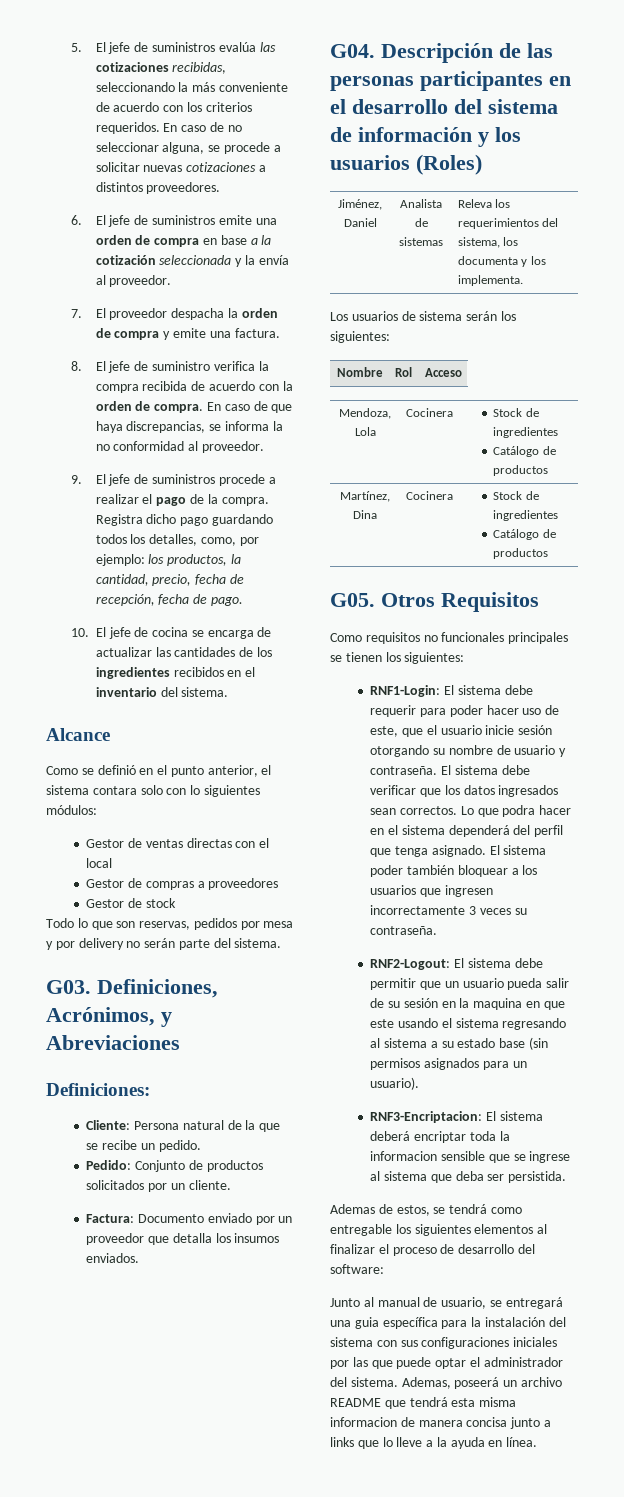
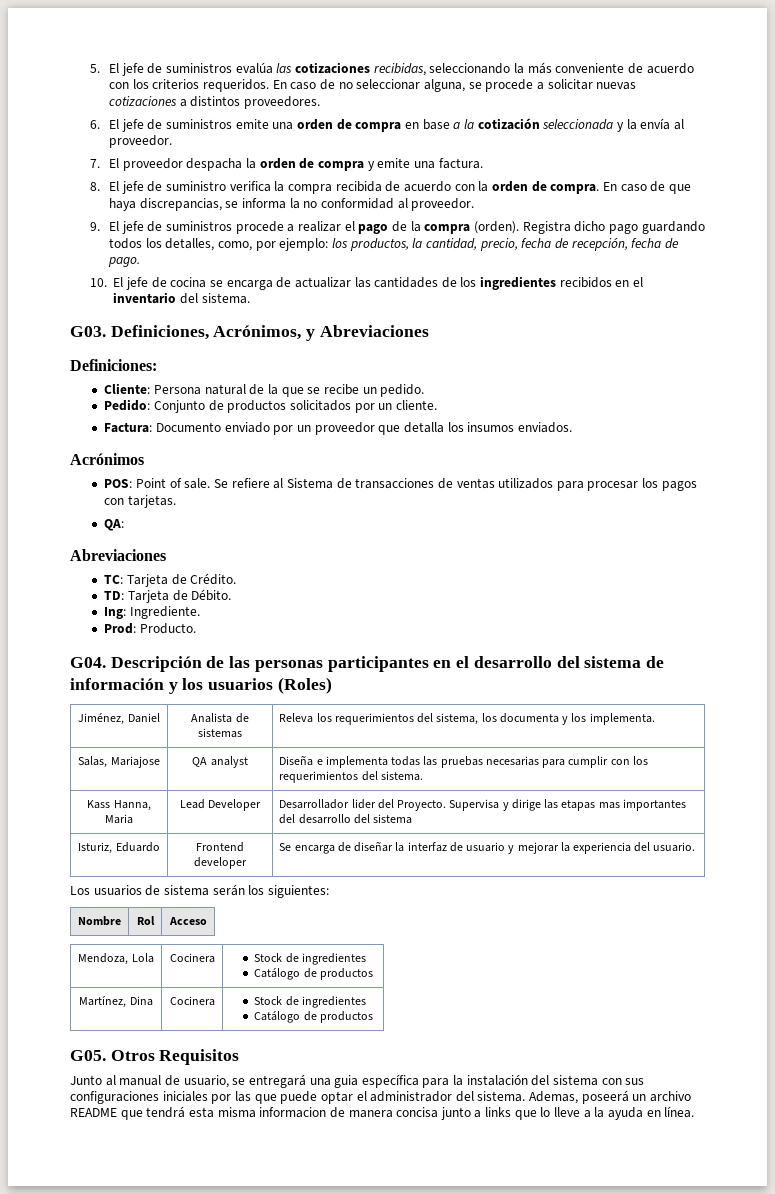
[221,497,269,506] compra. -> [424,221,519,234] compra (orden).
[46,728,110,741] [46,765,272,777] [46,785,260,797] [46,805,97,815] [86,838,270,848] [86,858,113,868] [86,878,279,890] [86,898,176,908] [46,918,294,930] [46,938,282,950] // Alcance // Como se definió en el punto anterior, el sistema contara solo con lo siguientes módulos: // Gestor de ventas directas con el local // Gestor de compras a proveedores // Gestor de stock // Todo lo que son reservas, pedidos por mesa y por delivery no serán parte del sistema. -> (250, 298) none
(140, 1258) none -> [70,453,144,465] [104,478,697,491] [104,495,177,508] [104,519,125,531] [70,549,166,561] [104,573,237,587] [104,589,232,603] [104,606,201,619] [104,623,197,634] // Acrónimos // POS: Point of sale. Se refiere al Sistema de transacciones de ventas utilizados para procesar los pagos con tarjetas. // QA: // Abreviaciones // TC: Tarjeta de Crédito. // TD: Tarjeta de Débito. // Ing: Ingrediente. // Prod: Producto.
(523, 280) none -> [78,756,160,768] [192,756,248,768] [279,755,648,768] [279,771,423,783] [87,800,151,811] [105,814,133,824] [179,799,262,811] [279,799,686,811] [279,814,413,824] [78,842,160,854] [196,842,244,852] [194,857,247,869] [279,841,696,854] // Salas, Mariajose | QA analyst | Diseña e implementa todas las pruebas necesarias para cumplir con los requerimientos del sistema. // Kass Hanna, Maria | Lead Developer | Desarrollador lider del Proyecto. Supervisa y dirige las etapas mas importantes del desarrollo del sistema // Isturiz, Eduardo | Frontend developer | Se encarga de diseñar la interfaz de usuario y mejorar la experiencia del usuario.
[330,632,569,644] [330,652,465,664] [370,685,533,697] [370,705,560,717] [370,725,553,737] [370,745,567,757] [370,765,530,775] [370,785,559,797] [370,805,572,817] [370,825,564,837] [370,845,547,857] [370,865,538,877] [370,885,493,897] [370,905,527,915] [370,926,438,935] [370,958,543,970] [370,978,570,990] [370,998,565,1010] [370,1018,567,1030] [370,1037,548,1050] [370,1058,527,1070] [370,1077,420,1090] [370,1111,543,1123] [370,1131,510,1143] [370,1151,571,1163] [370,1171,567,1183] [330,1204,522,1216] [330,1224,548,1236] [330,1244,535,1256] [330,1264,384,1274] // Como requisitos no funcionales principales se tienen los siguientes: // RNF1-Login: El sistema debe requerir para poder hacer uso de este, que el usuario inicie sesión otorgando su nombre de usuario y contraseña. El sistema debe verificar que los datos ingresados sean correctos. Lo que podra hacer en el sistema dependerá del perfil que tenga asignado. El sistema poder también bloquear a los usuarios que ingresen incorrectamente 3 veces su contraseña. // RNF2-Logout: El sistema debe permitir que un usuario pueda salir de su sesión en la maquina en que este usando el sistema regresando al sistema a su estado base (sin permisos asignados para un usuario). // RNF3-Encriptacion: El sistema deberá encriptar toda la informacion sensible que se ingrese al sistema que deba ser persistida. // Ademas de estos, se tendrá como entregable los siguientes elementos al finalizar el proceso de desarrollo del software: -> (240, 1057) none

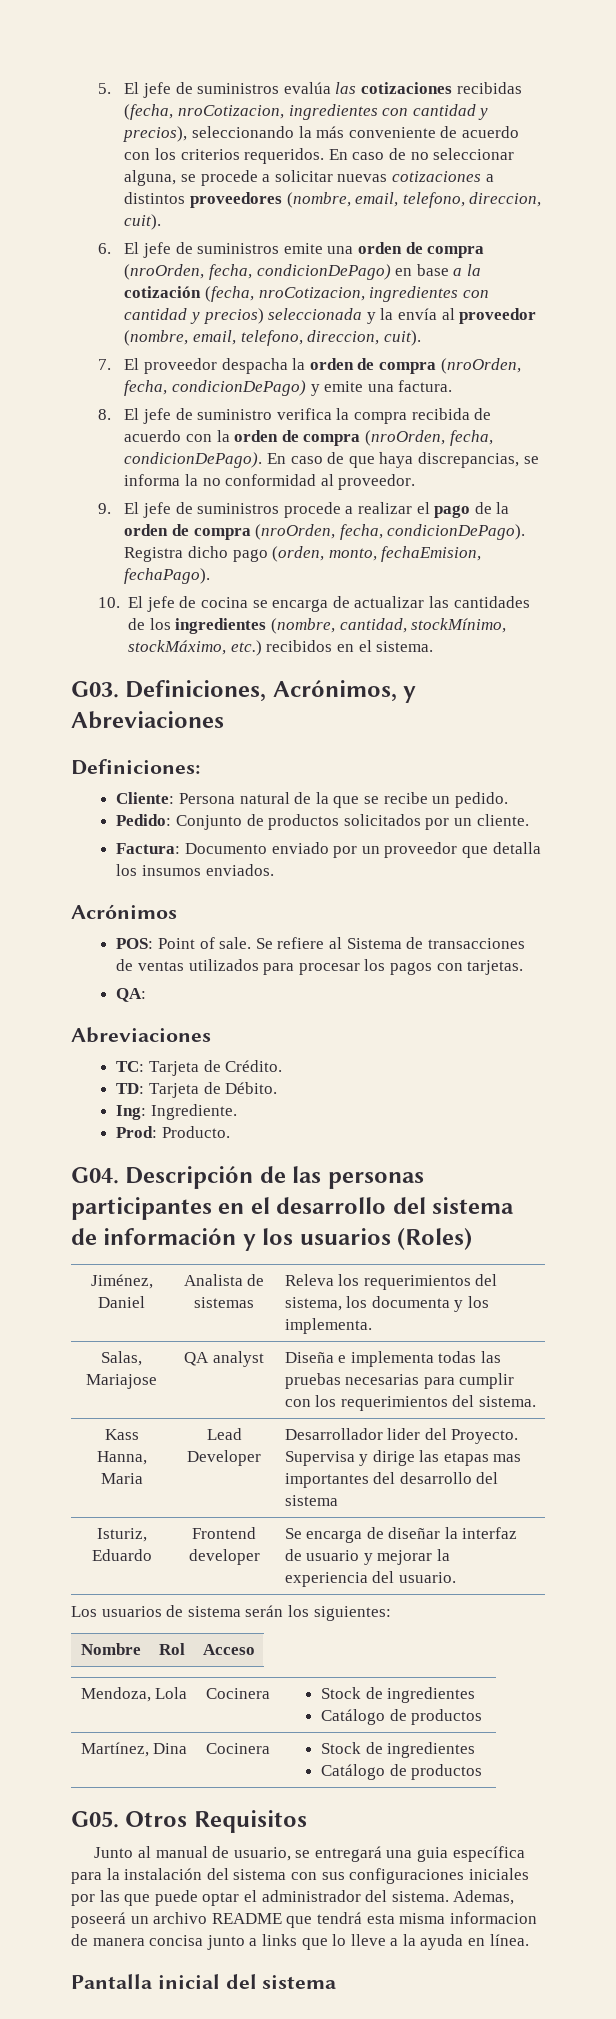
[373,63,426,76] recibidas, -> [456,82,522,94] [124,104,489,120] [123,126,188,142] recibidas (fecha, nroCotizacion, ingredientes con cantidad y precios),
[244,96,321,109] proveedores. -> [190,192,542,208] [124,214,162,230] proveedores (nombre, email, telefono, direccion, cuit).
(402, 127) none -> [124,264,391,280] (nroOrden, fecha, condicionDePago)
(540, 124) none -> [205,286,489,302] [124,308,264,324] (fecha, nroCotizacion, ingredientes con cantidad y precios)
[109,135,173,148] proveedor. -> [459,308,537,324] [124,330,421,346] proveedor (nombre, email, telefono, direccion, cuit).
(365, 166) none -> [440,358,521,374] [124,380,307,396] (nroOrden, fecha, condicionDePago)
[550,184,600,194] compra. -> [303,430,493,446] [124,452,263,468] compra (nroOrden, fecha, condicionDePago).
[424,221,705,234] [109,237,679,251] [108,257,141,267] compra (orden). Registra dicho pago guardando todos los detalles, como, por ejemplo: los productos, la cantidad, precio, fecha de recepción, fecha de pago. -> [124,524,526,540] [124,546,482,562] [124,568,211,584] orden de compra (nroOrden, fecha, condicionDePago). Registra dicho pago (orden, monto, fechaEmision, fechaPago).
(557, 283) none -> [271,618,507,634] [128,640,262,656] (nombre, cantidad, stockMínimo, stockMáximo, etc.)
[113,292,198,304] inventario del -> (372, 646) none
(695, 1112) none -> [71,1974,337,1989] // Pantalla inicial del sistema

